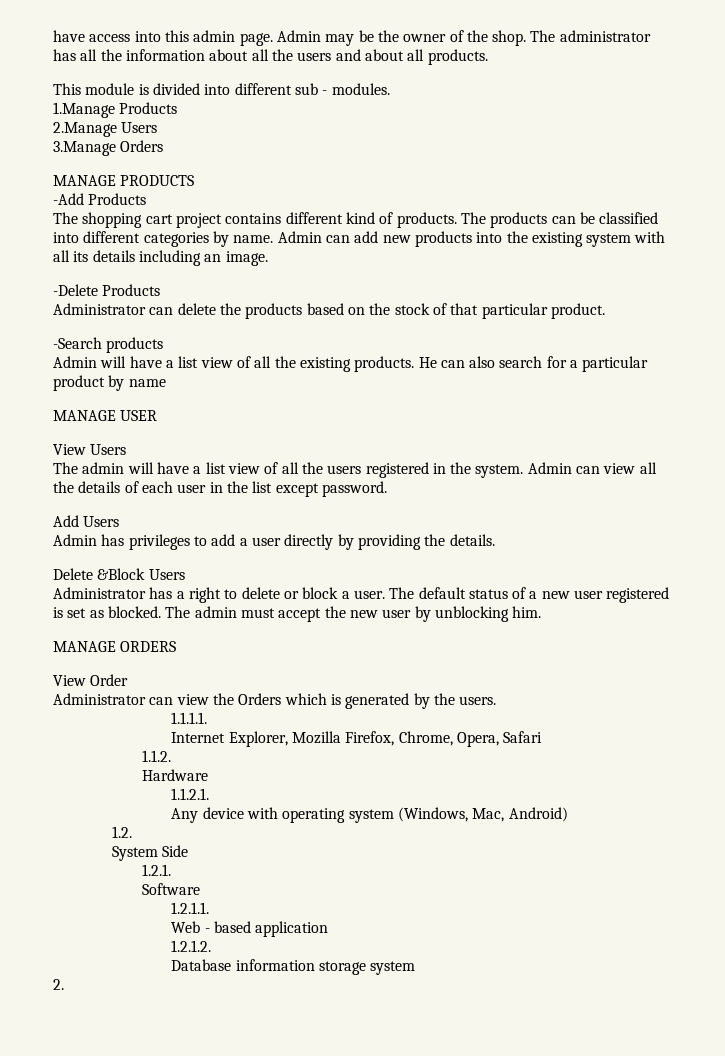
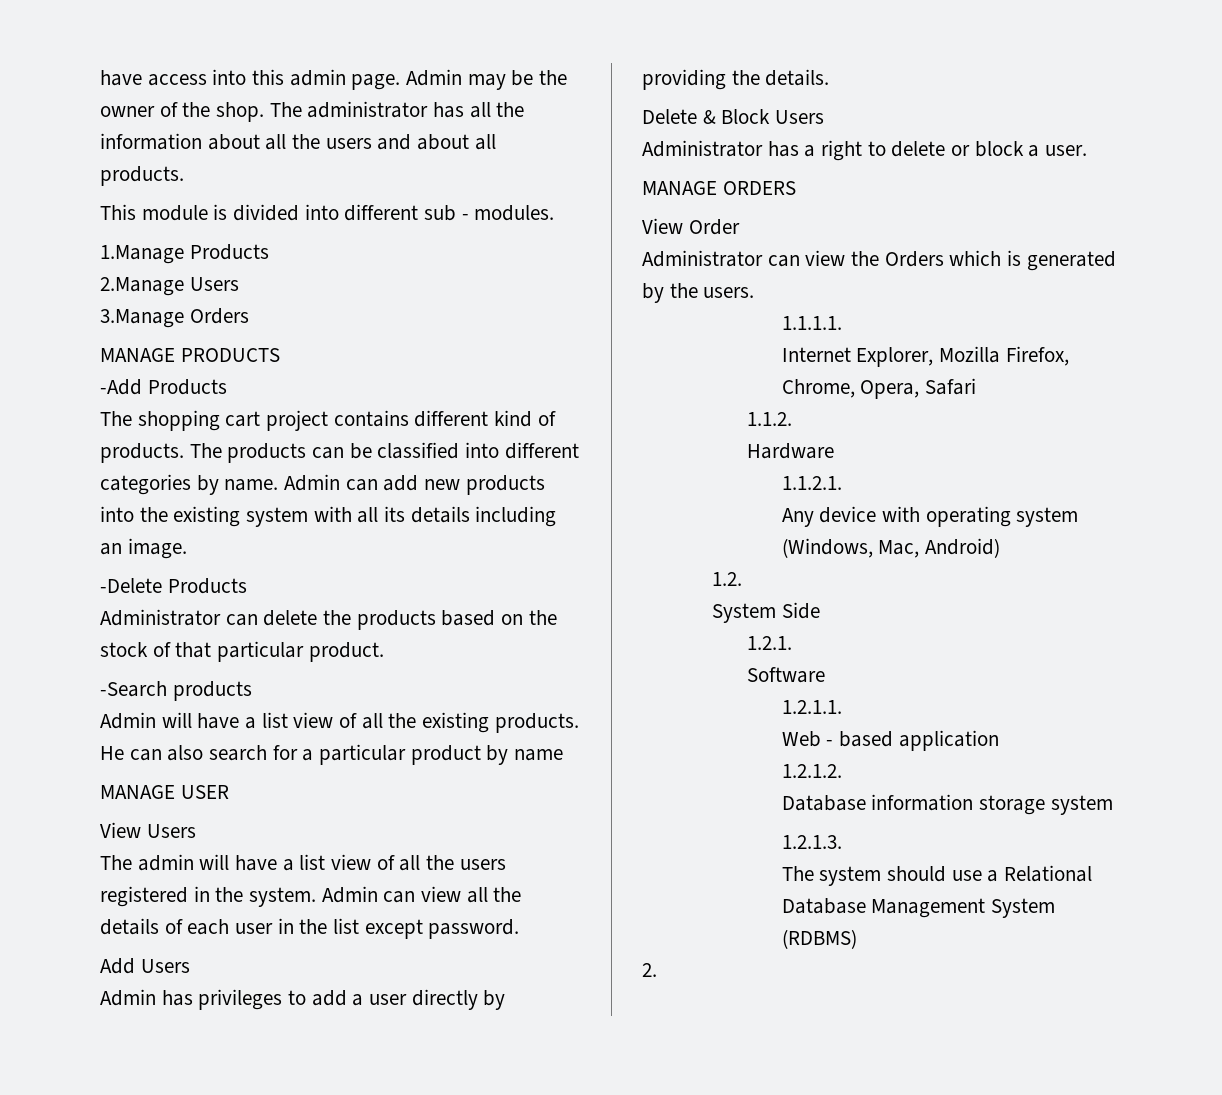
[97,568,146,580] &Block -> [702,109,771,124] & Block
[389,587,670,603] [53,606,542,622] The default status of a new user registered is set as blocked. The admin must accept the new user by unblocking him. -> (1088, 150) none
(416, 968) none -> [781,835,842,849] [781,865,1093,886] [781,898,1056,918] [781,929,857,949] // 1.2.1.3. // The system should use a Relational Database Management System (RDBMS)

